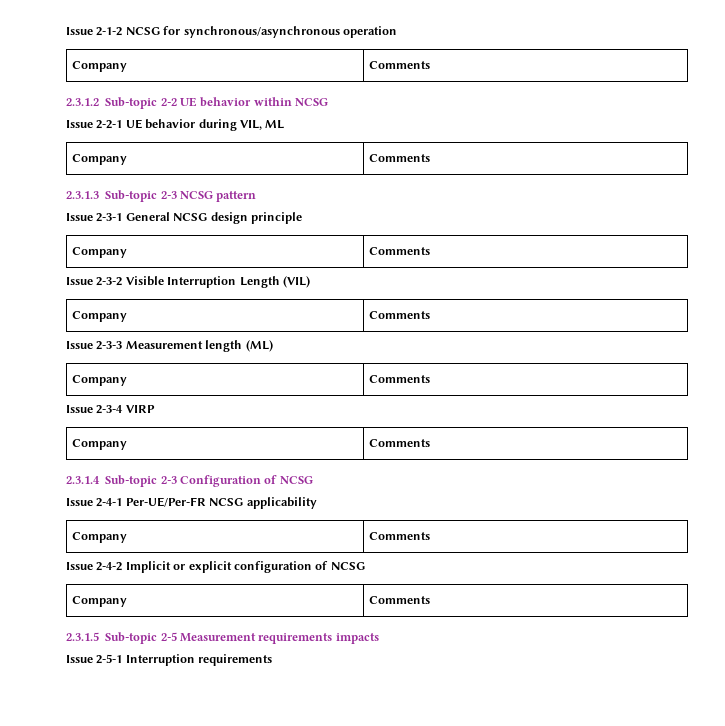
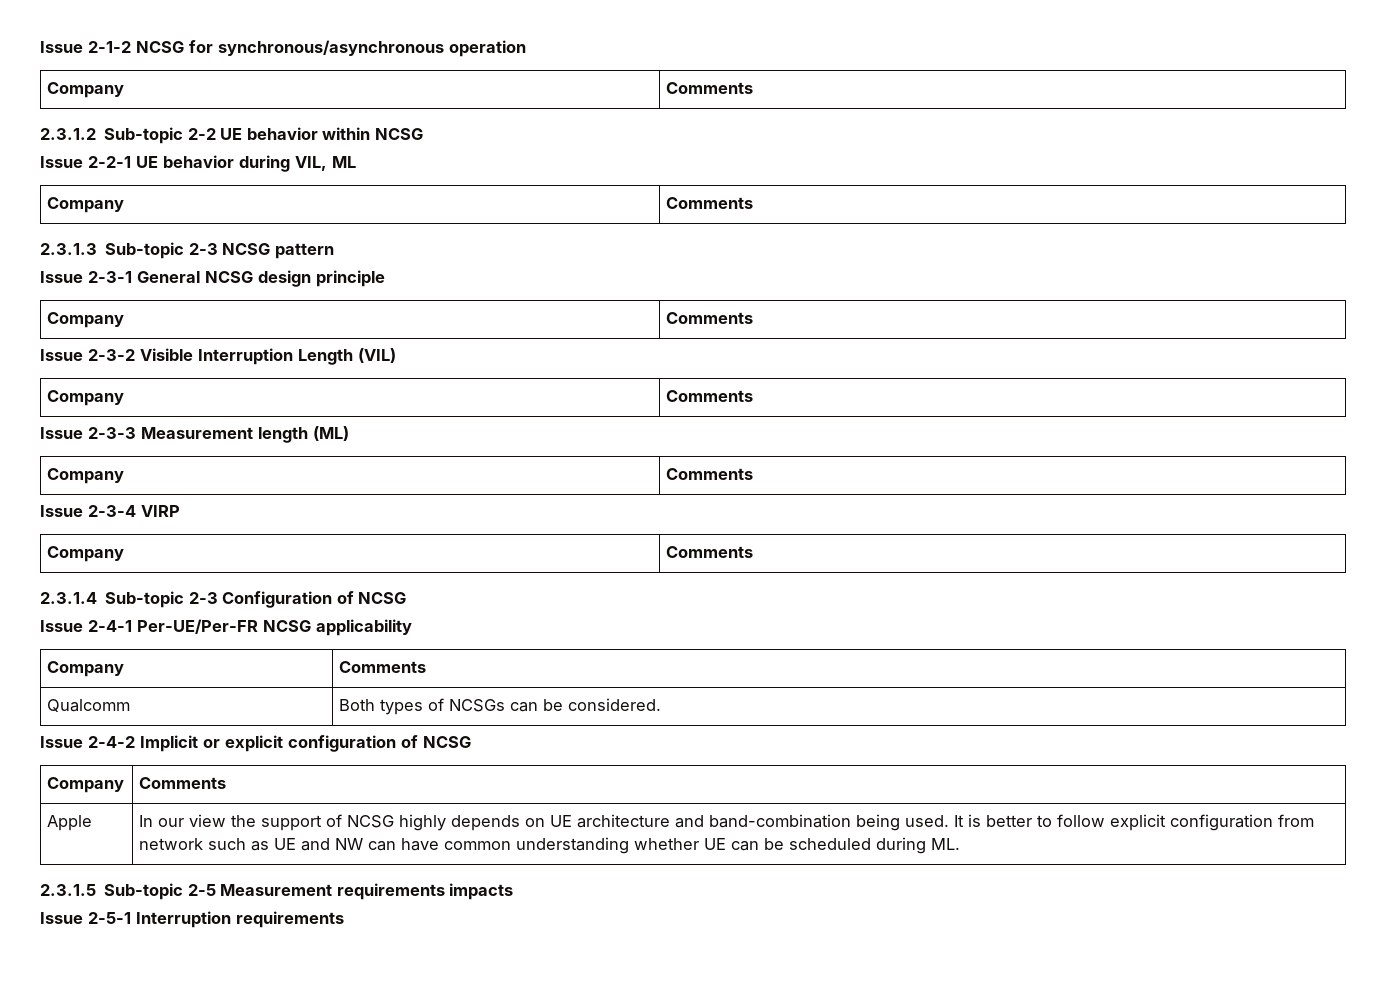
(430, 536) none -> [47,699,131,712] [339,698,662,715] // Qualcomm | Both types of NCSGs can be considered.
(430, 600) none -> [47,815,93,831] [139,814,1315,831] [139,837,961,854] // Apple | In our view the support of NCSG highly depends on UE architecture and band-combination being used. It is better to follow explicit configuration from network such as UE and NW can have common understanding whether UE can be scheduled during ML.

